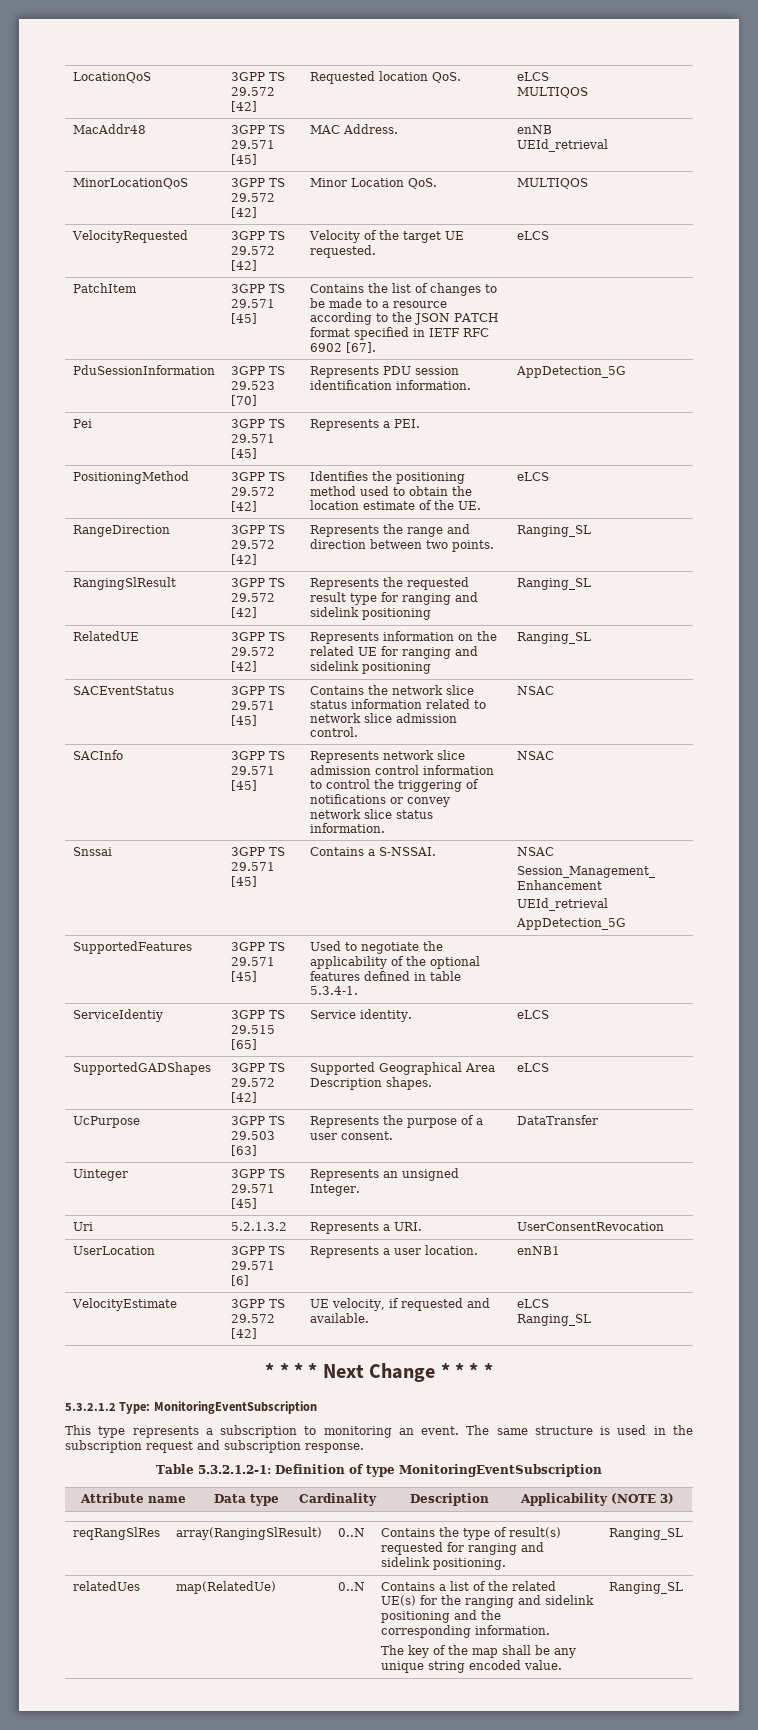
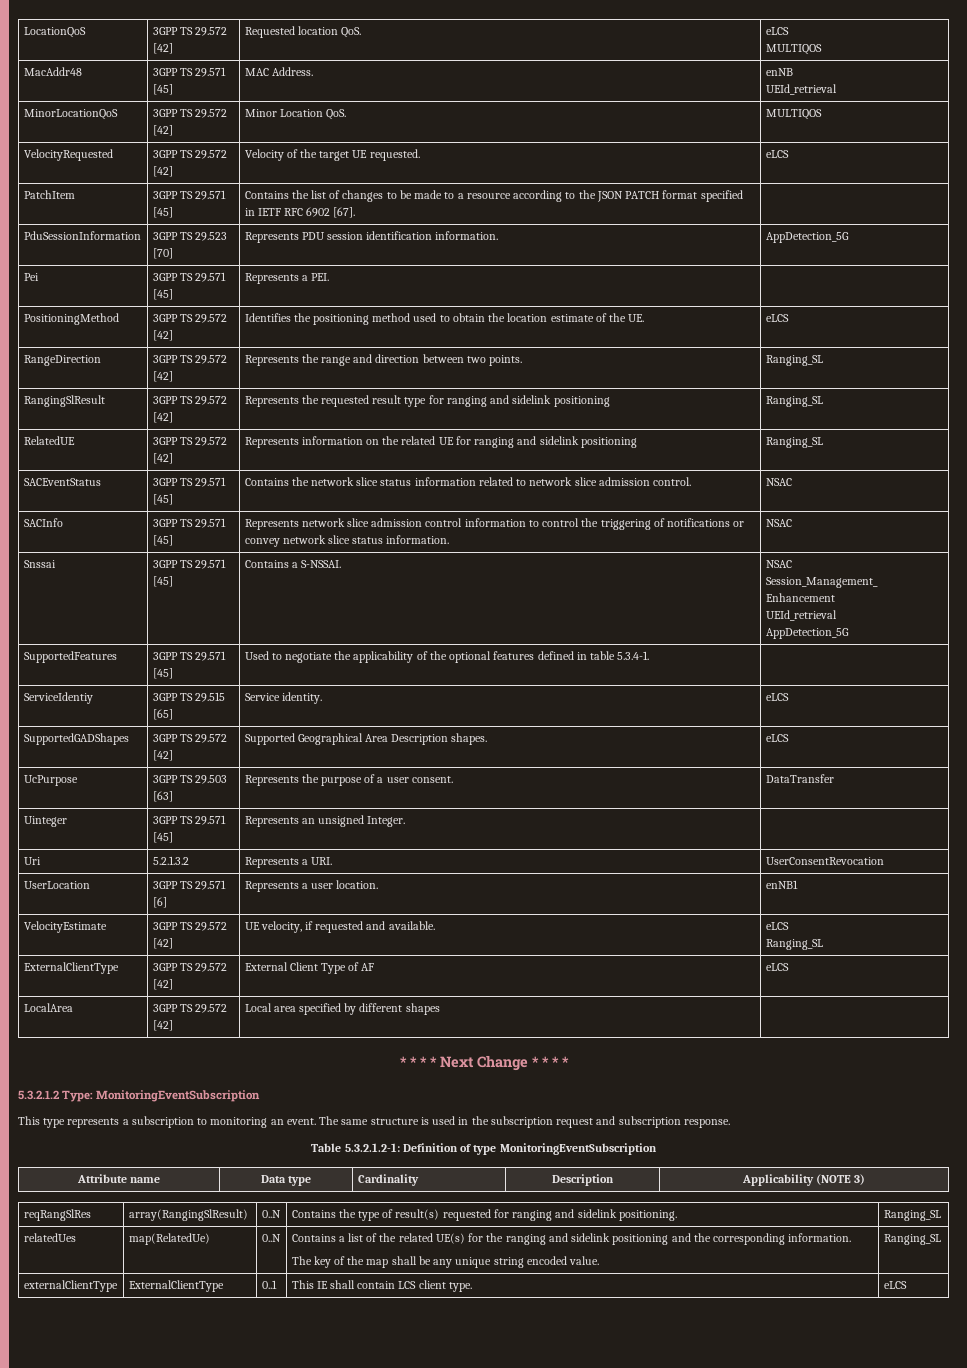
(591, 1320) none -> [23,962,119,974] [152,963,227,972] [152,979,173,990] [244,962,375,974] [765,963,789,971] [23,1003,73,1012] [152,1004,227,1013] [152,1020,173,1031] [244,1003,440,1015] // ExternalClientType | 3GPP TS 29.572 [42] | External Client Type of AF | eLCS // LocalArea | 3GPP TS 29.572 [42] | Local area specified by different shapes |
(683, 1588) none -> [23,1280,118,1292] [128,1280,224,1292] [261,1280,277,1289] [291,1280,472,1292] [883,1281,907,1289] // externalClientType | ExternalClientType | 0..1 | This IE shall contain LCS client type. | eLCS

